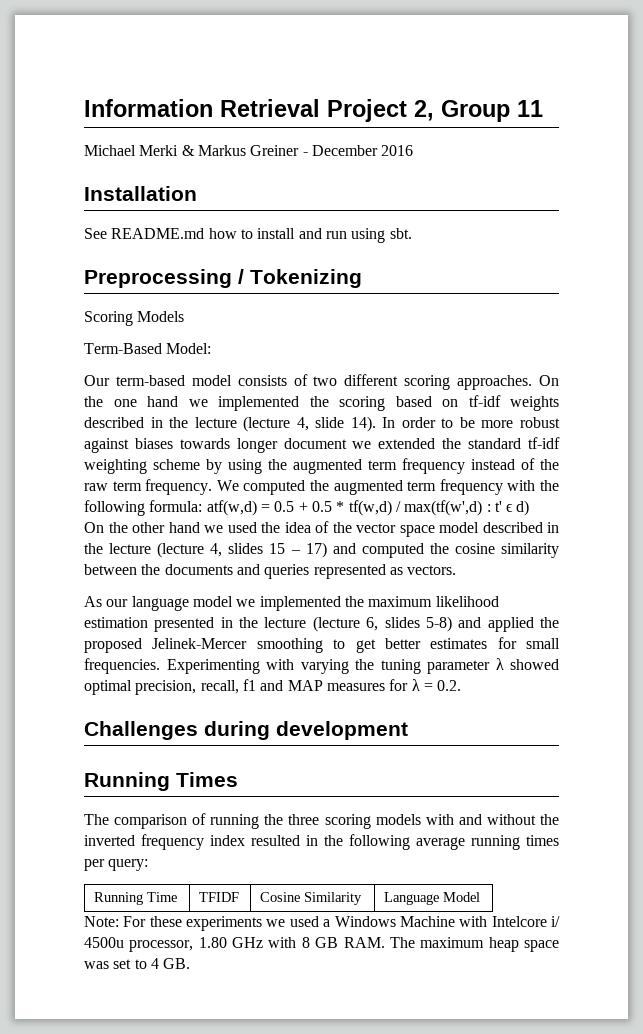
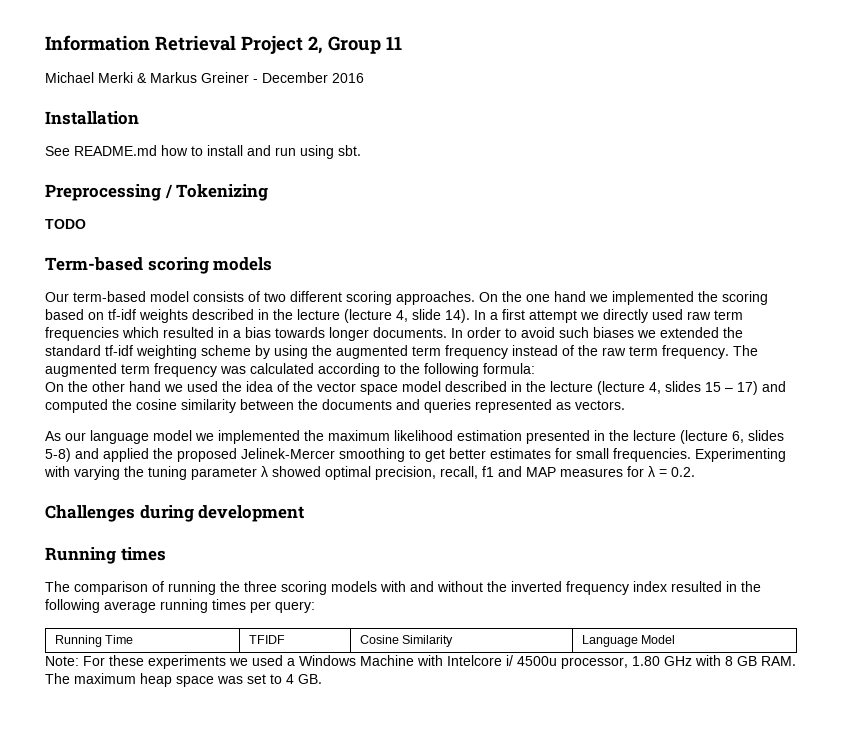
[84,311,185,326] [84,343,212,354] Scoring Models // Term-Based Model: -> [45,219,86,229] [45,257,273,274] TODO // Term-based scoring models
[401,417,560,428] [84,438,347,453] order to be more robust against biases towards longer document -> [490,309,743,323] [45,327,634,341] a first attempt we directly used raw term frequencies which resulted in a bias towards longer documents. In order to avoid such biases
[216,479,559,495] [84,500,530,516] We computed the augmented term frequency with the following formula: atf(w,d) = 0.5 + 0.5 * tf(w,d) / max(tf(w',d) : t' ϵ d) -> [733,345,758,356] [45,363,535,377] The augmented term frequency was calculated according to the following formula:
[176,772,238,787] Times -> [120,547,166,561] times

